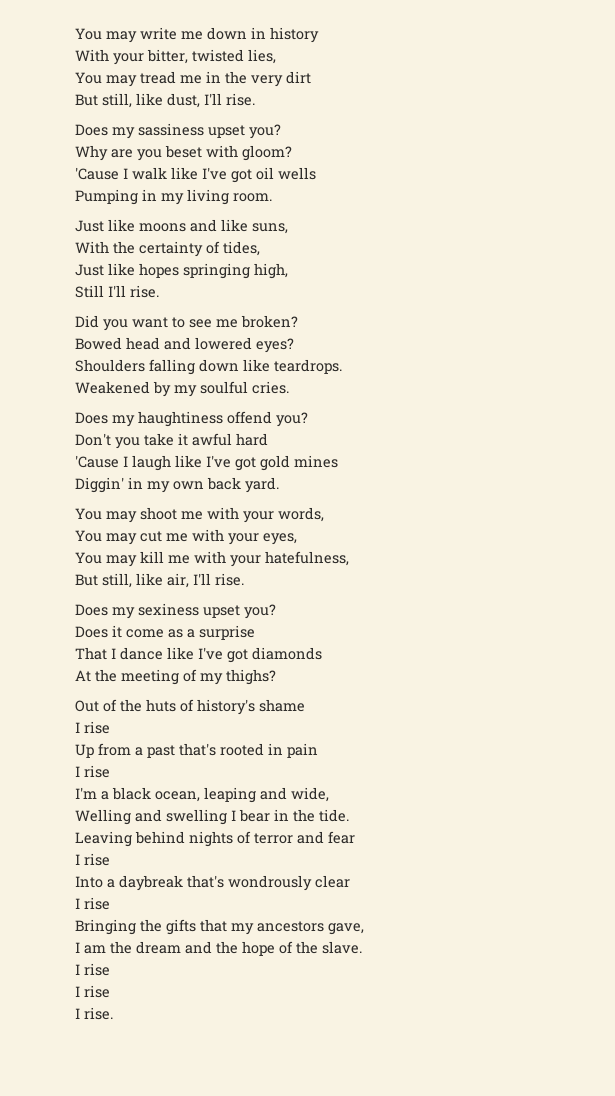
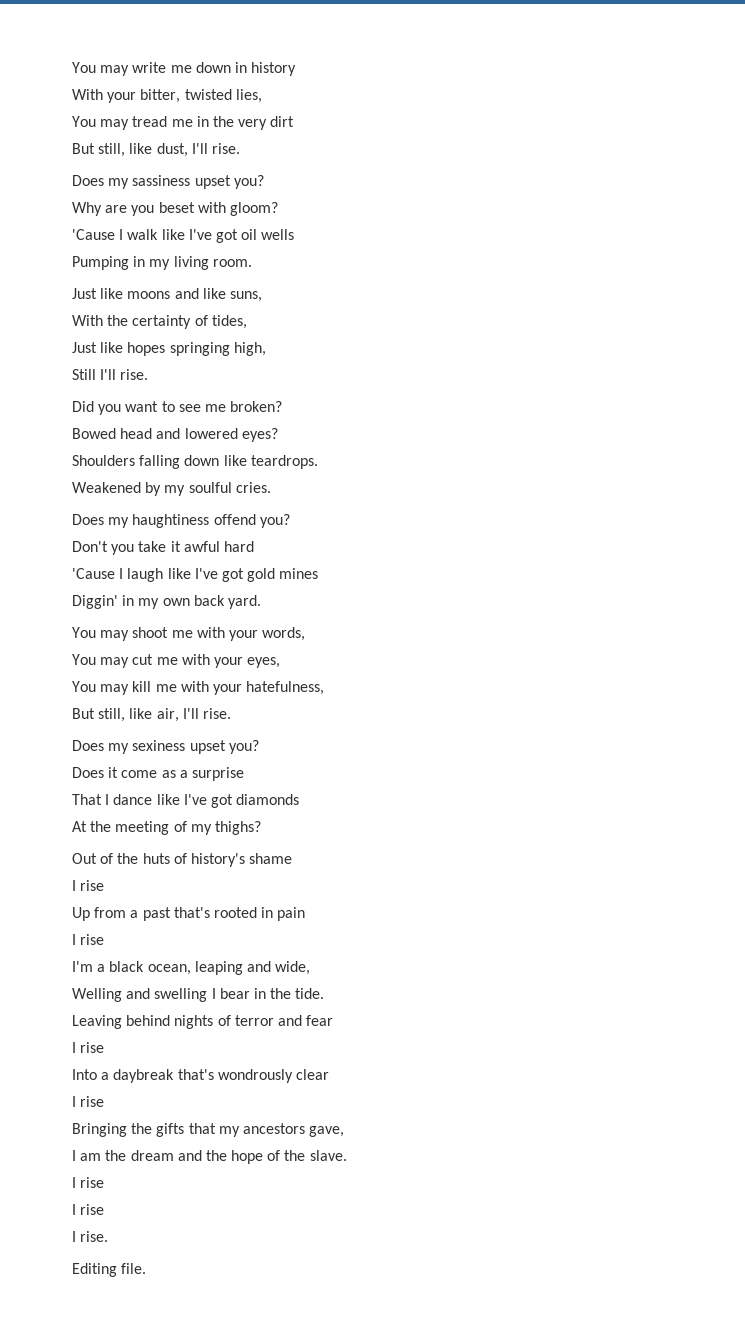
(113, 1013) none -> [72,1263,147,1277] // Editing file.

